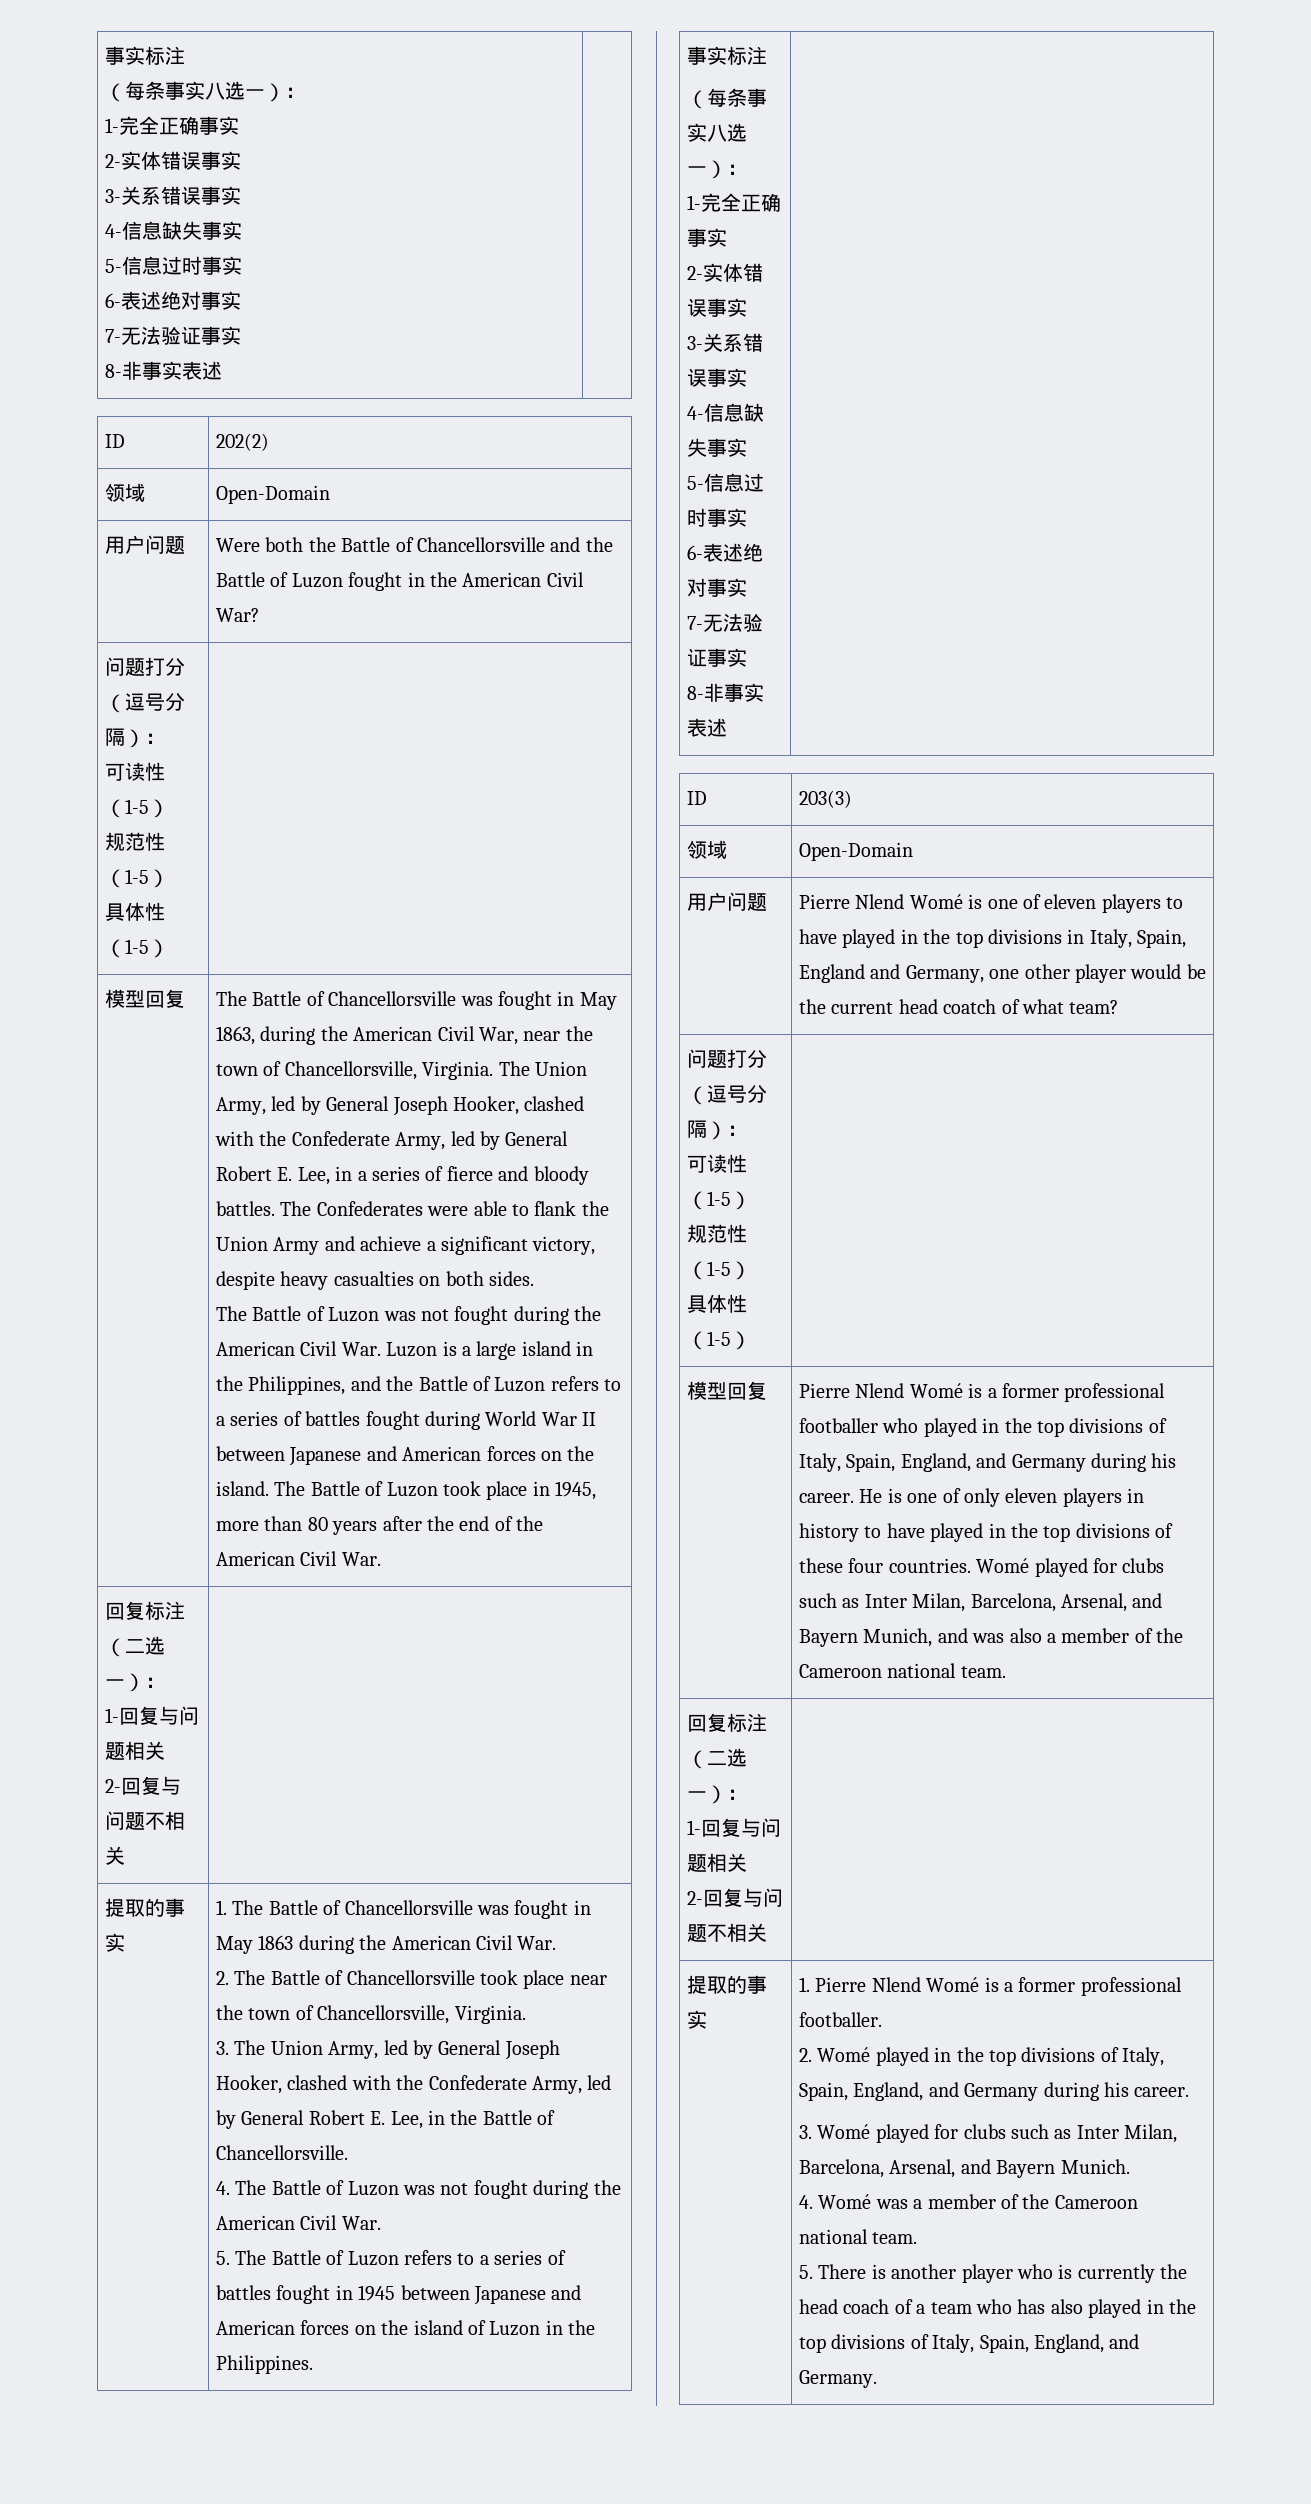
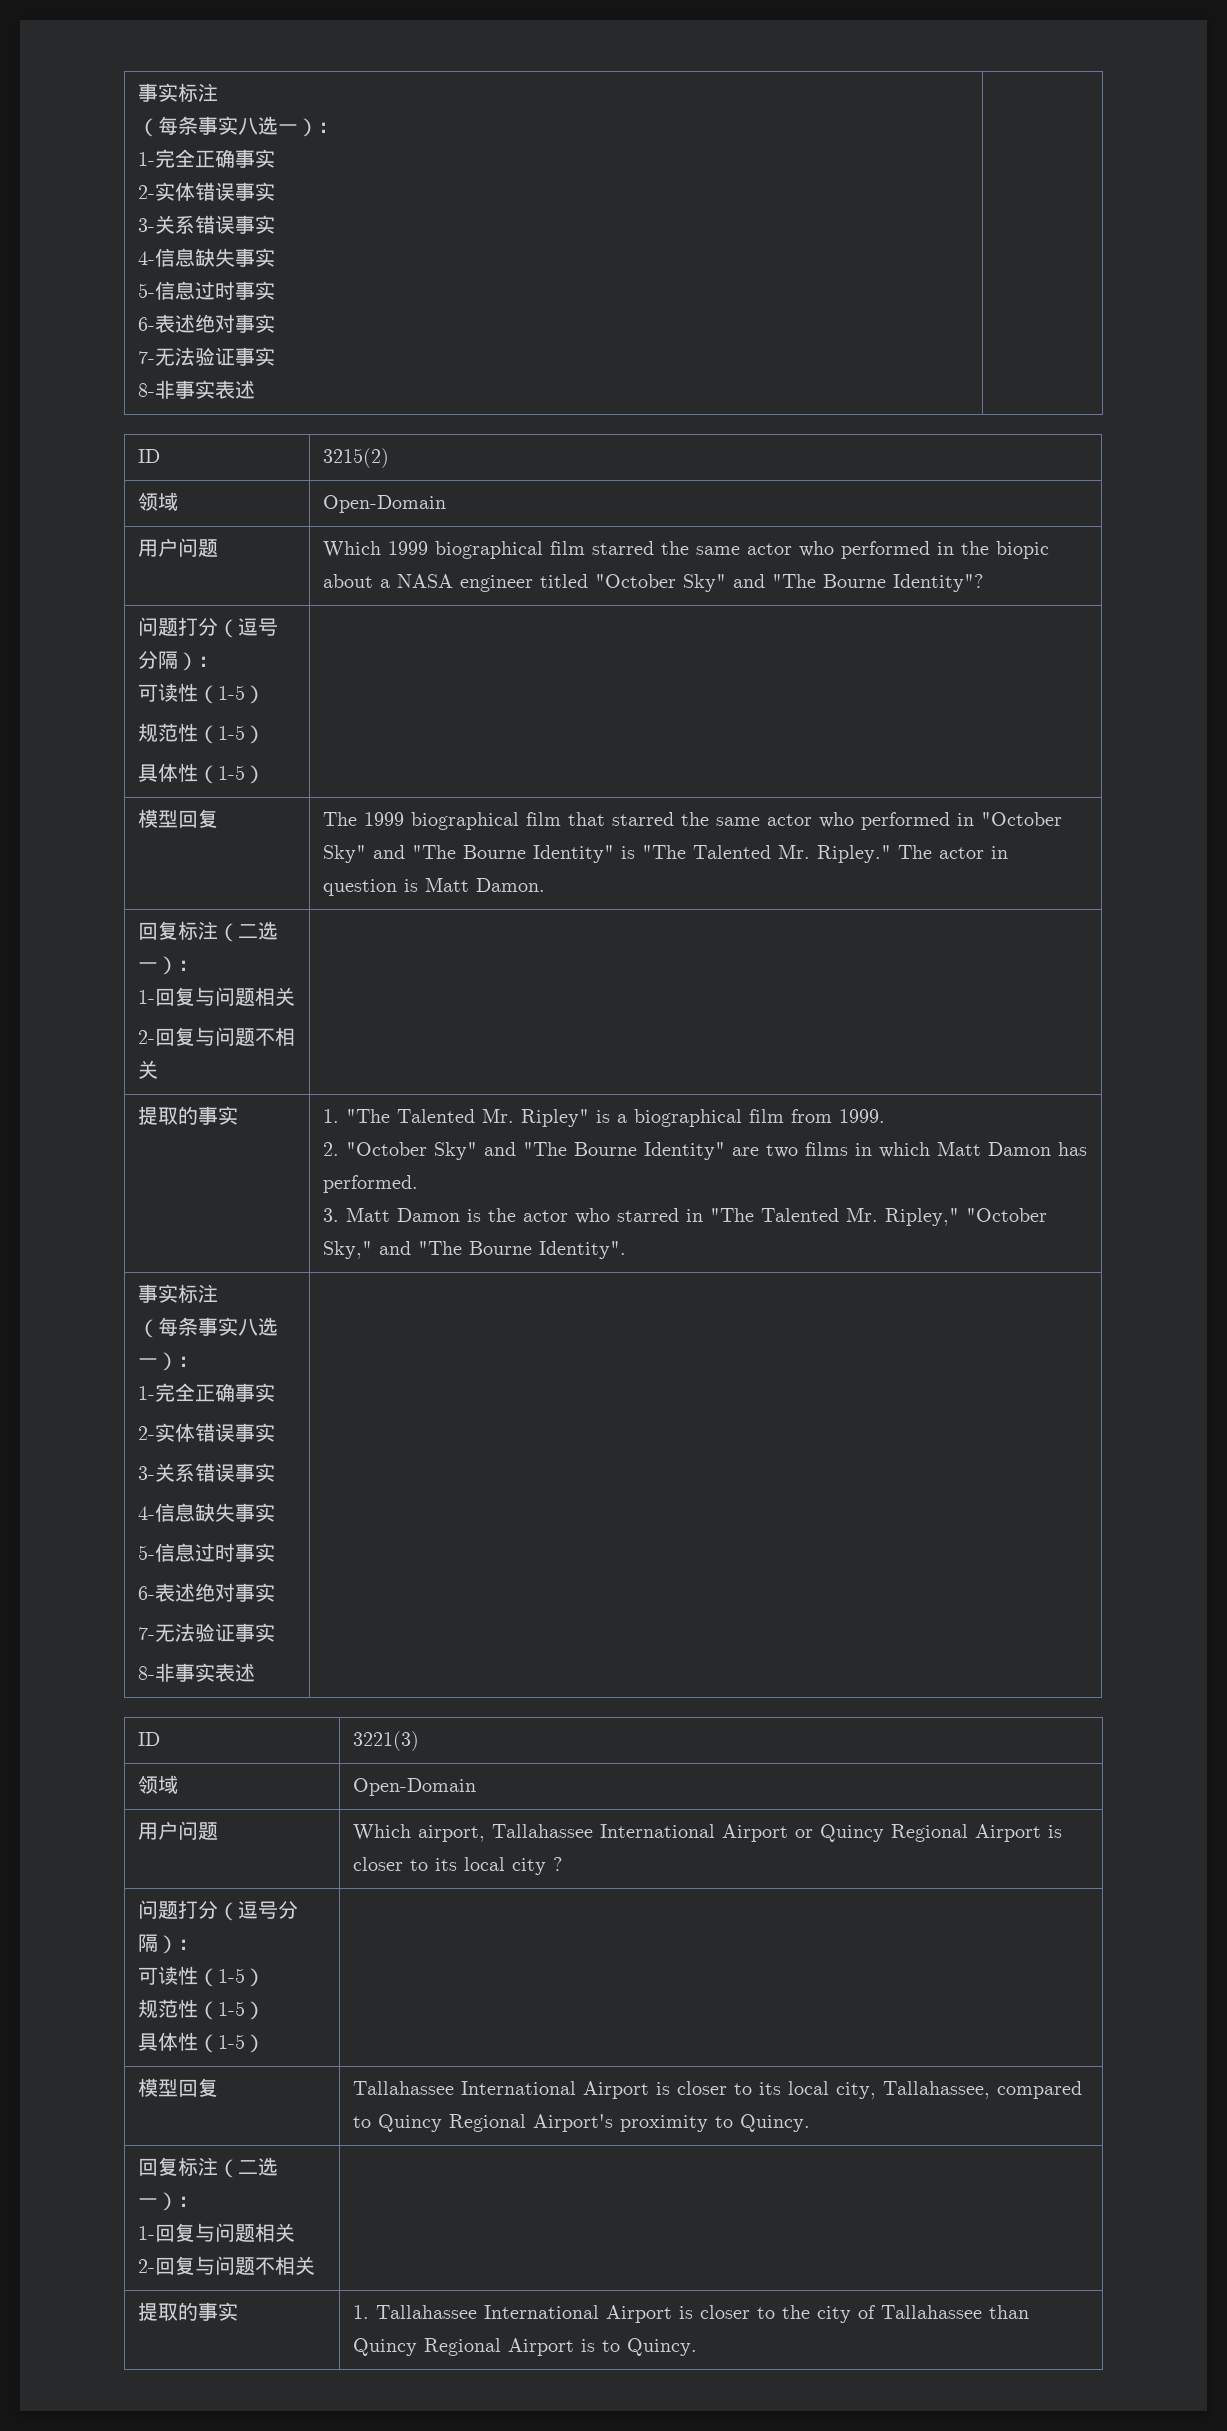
[216,433,270,451] [105,483,146,502] [216,485,331,504] [105,535,186,554] [216,537,613,552] [216,572,584,591] [216,608,260,622] 202(2) // 领域 | Open-Domain // 用户问题 | Were both the Battle of Chancellorsville and the Battle of Luzon fought in the American Civil War? -> [322,448,389,468] [137,492,178,511] [322,495,446,513] [137,538,218,557] [322,541,1049,559] [322,574,983,592] 3215(2) // 领域 | Open-Domain // 用户问题 | Which 1999 biographical film starred the same actor who performed in the biopic about a NASA engineer titled "October Sky" and "The Bourne Identity"?
[252,991,617,1010] [216,1026,593,1045] [216,1061,588,1080] [216,1096,585,1116] [215,1131,569,1150] [216,1166,589,1185] [216,1201,609,1216] [216,1236,596,1255] [216,1271,535,1290] [216,1306,602,1325] [216,1341,594,1360] [216,1376,622,1395] [216,1411,597,1430] [216,1446,595,1466] [216,1481,597,1500] [216,1516,544,1535] [216,1551,381,1566] Battle of Chancellorsville was fought in May 1863, during the American Civil War, near the town of Chancellorsville, Virginia. The Union Army, led by General Joseph Hooker, clashed with the Confederate Army, led by General Robert E. Lee, in a series of fierce and bloody battles. The Confederates were able to flank the Union Army and achieve a significant victory, despite heavy casualties on both sides. // The Battle of Luzon was not fought during the American Civil War. Luzon is a large island in the Philippines, and the Battle of Luzon refers to a series of battles fought during World War II between Japanese and American forces on the island. The Battle of Luzon took place in 1945, more than 80 years after the end of the American Civil War. -> [363,812,1062,830] [322,844,1008,863] [322,877,545,896] 1999 biographical film that starred the same actor who performed in "October Sky" and "The Bourne Identity" is "The Talented Mr. Ripley." The actor in question is Matt Damon.
[232,1900,591,1919] [216,1935,557,1954] [216,1970,607,1989] [216,2005,526,2024] [216,2040,560,2060] [216,2075,612,2094] [216,2110,556,2129] [216,2145,349,2160] [216,2180,621,2199] [216,2215,381,2230] [216,2250,566,2266] [216,2285,582,2305] [216,2320,596,2336] [216,2355,314,2374] The Battle of Chancellorsville was fought in May 1863 during the American Civil War. // 2. The Battle of Chancellorsville took place near the town of Chancellorsville, Virginia. // 3. The Union Army, led by General Joseph Hooker, clashed with the Confederate Army, led by General Robert E. Lee, in the Battle of Chancellorsville. // 4. The Battle of Luzon was not fought during the American Civil War. // 5. The Battle of Luzon refers to a series of battles fought in 1945 between Japanese and American forces on the island of Luzon in the Philippines. -> [345,1108,885,1127] [322,1141,1087,1160] [322,1175,418,1193] [322,1207,1047,1226] [322,1241,626,1259] "The Talented Mr. Ripley" is a biographical film from 1999. // 2. "October Sky" and "The Bourne Identity" are two films in which Matt Damon has performed. // 3. Matt Damon is the actor who starred in "The Talented Mr. Ripley," "October Sky," and "The Bourne Identity".
[799,790,853,808] [687,840,728,859] [799,842,914,861] [687,892,768,911] [799,894,1184,913] [799,929,1187,948] [799,964,1206,983] [799,999,1119,1014] 203(3) // 领域 | Open-Domain // 用户问题 | Pierre Nlend Womé is one of eleven players to have played in the top divisions in Italy, Spain, England and Germany, one other player would be the current head coatch of what team? -> [352,1731,419,1751] [137,1775,178,1794] [352,1778,476,1796] [137,1821,218,1840] [352,1824,1062,1842] [352,1857,562,1875] 3221(3) // 领域 | Open-Domain // 用户问题 | Which airport, Tallahassee International Airport or Quincy Regional Airport is closer to its local city ?
[799,1383,1166,1402] [799,1418,1167,1437] [799,1453,1177,1472] [799,1488,1145,1507] [799,1523,1174,1542] [799,1558,1165,1577] [799,1593,1163,1612] [799,1628,1184,1647] [799,1663,1006,1678] Pierre Nlend Womé is a former professional footballer who played in the top divisions of Italy, Spain, England, and Germany during his career. He is one of only eleven players in history to have played in the top divisions of these four countries. Womé played for clubs such as Inter Milan, Barcelona, Arsenal, and Bayern Munich, and was also a member of the Cameroon national team. -> [352,2081,1082,2099] [352,2114,810,2132] Tallahassee International Airport is closer to its local city, Tallahassee, compared to Quincy Regional Airport's proximity to Quincy.
[815,1977,1182,1996] [799,2012,883,2027] [799,2047,1165,2066] [799,2082,1190,2101] [799,2124,1178,2143] [799,2159,1130,2178] [799,2194,1138,2209] [799,2229,918,2244] [799,2264,1188,2283] [799,2299,1197,2318] [799,2334,1140,2353] [799,2370,878,2388] Pierre Nlend Womé is a former professional footballer. // 2. Womé played in the top divisions of Italy, Spain, England, and Germany during his career. // 3. Womé played for clubs such as Inter Milan, Barcelona, Arsenal, and Bayern Munich. // 4. Womé was a member of the Cameroon national team. // 5. There is another player who is currently the head coach of a team who has also played in the top divisions of Italy, Spain, England, and Germany. -> [375,2305,1029,2323] [352,2338,697,2356] Tallahassee International Airport is closer to the city of Tallahassee than Quincy Regional Airport is to Quincy.

